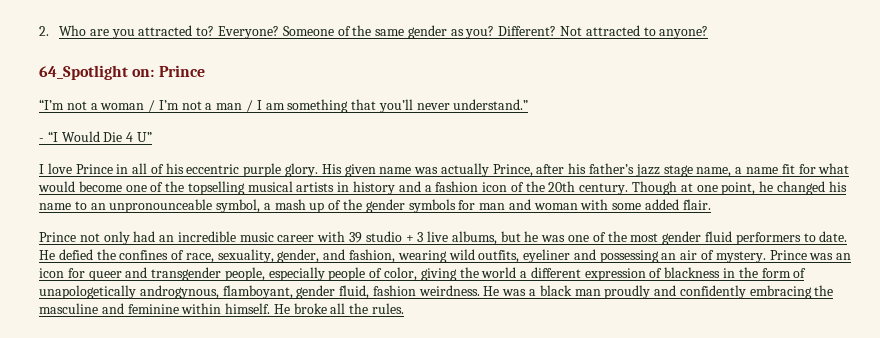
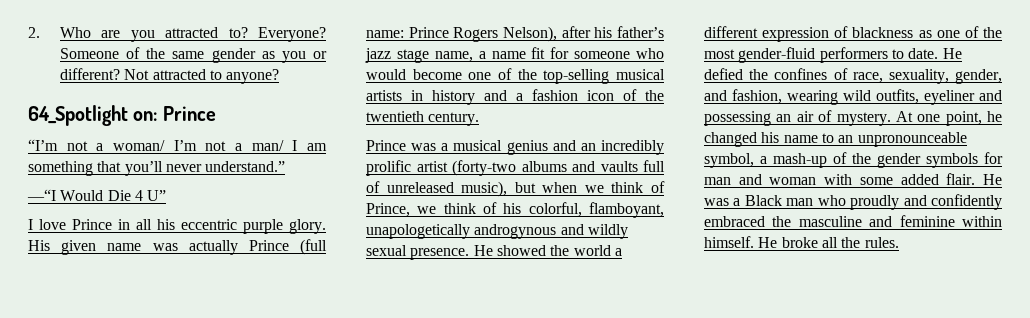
[465,26,557,39] you? Different? -> [281,51,327,63] [59,68,120,80] you or different?
[100,100,156,112] woman / -> [113,140,165,151] woman/
[216,100,254,112] man / -> [251,140,284,151] man/
[39,131,58,142] - “I -> [27,189,56,201] —“I
[150,164,164,174] of -> (152, 224) none
[492,164,533,177] Prince, -> [248,239,327,255] [366,26,557,42] Prince (full name: Prince Rogers Nelson),
[818,163,850,174] what -> [574,48,664,59] someone who
[187,181,245,195] topselling -> [543,69,610,84] top-selling
[548,181,576,192] 20th -> [366,111,424,122] twentieth
[632,181,847,195] [39,199,711,213] [39,231,566,245] Though at one point, he changed his name to an unpronounceable symbol, a mash up of the gender symbols for man and woman with some added flair. // Prince not only had an incredible music career with 39 studio + 3 live albums, but he was -> [366,140,664,155] [366,160,665,176] [366,181,665,197] [366,202,664,218] [366,224,628,239] [366,245,622,260] [704,26,932,42] // Prince was a musical genius and an incredibly prolific artist (forty-two albums and vaults full of unreleased music), but when we think of Prince, we think of his colorful, flamboyant, unapologetically androgynous and wildly sexual presence. He showed the world a different expression of blackness as
[662,231,732,245] gender fluid -> [738,47,816,63] gender-fluid
[769,250,852,260] [39,267,807,281] [39,285,601,299] Prince was an icon for queer and transgender people, especially people of color, giving the world a different expression of blackness in the form of unapologetically androgynous, flamboyant, gender fluid, fashion weirdness. He was a black man -> [895,111,1002,126] [704,132,967,147] [704,152,1003,168] [704,173,1002,185] [704,195,846,206] At one point, he changed his name to an unpronounceable symbol, a mash-up of the gender symbols for man and woman with some added flair. He was a Black man who
[749,285,812,299] embracing -> [704,216,765,227] embraced

